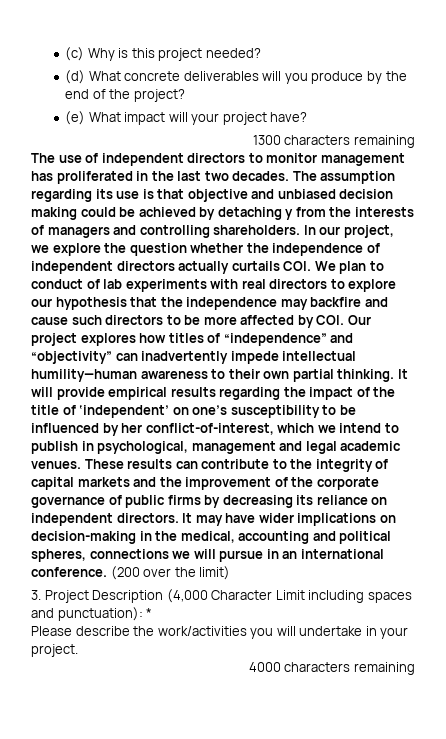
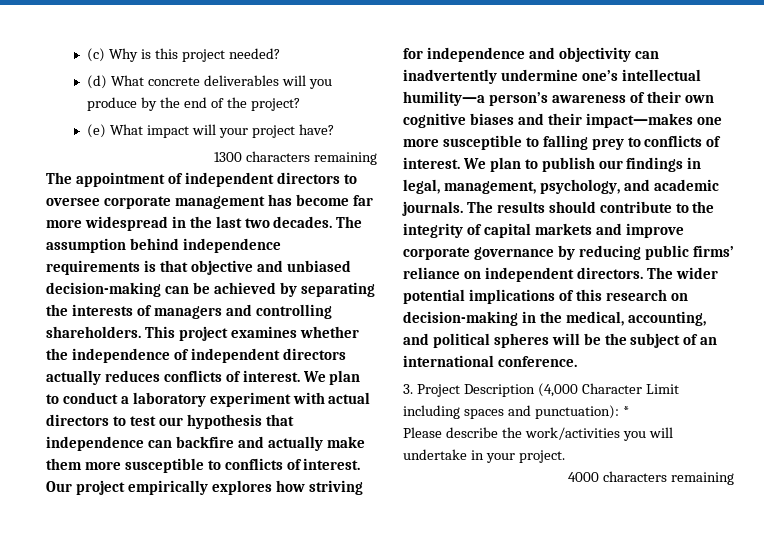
[58,155,82,163] use -> [75,172,165,187] appointment
[266,153,405,166] [31,171,133,184] monitor management has proliferated -> [46,194,373,209] [46,216,168,231] oversee corporate management has become far more widespread
[31,189,140,202] regarding its use -> [129,238,281,253] [46,260,140,275] behind independence requirements
[339,189,394,199] [31,207,326,220] decision making could be achieved by detaching y from -> [46,282,375,297] decision-making can be achieved by separating
[303,225,394,238] [31,243,187,256] In our project, we explore the question -> [144,326,297,341] This project examines
[231,261,384,274] [31,279,397,292] curtails COI. We plan to conduct of lab experiments with real directors to explore -> [104,370,361,385] [46,392,371,407] [46,414,156,426] reduces conflicts of interest. We plan to conduct a laboratory experiment with actual directors to test
[160,297,388,310] [31,315,345,328] the independence may backfire and cause such directors to be more affected by COI. -> [46,436,365,451] [46,458,361,473] independence can backfire and actually make them more susceptible to conflicts of interest.
(77, 339) none -> [127,480,208,495] empirically
[168,333,354,346] [31,351,357,364] [31,369,408,382] [31,387,396,400] [31,405,356,418] [31,423,399,436] [31,441,402,454] [31,459,198,469] titles of “independence” and “objectivity” can inadvertently impede intellectual humility—human awareness to their own partial thinking. It will provide empirical results regarding the impact of the title of ‘independent’ on one’s susceptibility to be influenced by her conflict-of-interest, which we intend to publish in psychological, management and legal academic venues. These results can -> [308,480,363,495] [403,47,659,62] [403,69,701,84] [403,91,714,106] [403,113,722,128] [403,135,722,150] [403,157,702,172] [403,179,719,194] [402,201,596,216] striving for independence and objectivity can inadvertently undermine one’s intellectual humility—a person’s awareness of their own cognitive biases and their impact—makes one more susceptible to falling prey to conflicts of interest. We plan to publish our findings in legal, management, psychology, and academic journals. The results should
[159,477,379,490] [31,495,388,508] [31,513,377,526] the improvement of the corporate governance of public firms by decreasing its reliance on independent directors. It may have wider implications -> [625,223,684,238] [403,245,734,260] [403,267,718,282] [403,289,667,304] improve corporate governance by reducing public firms’ reliance on independent directors. The wider potential implications of this research
[238,531,310,544] accounting -> [627,311,706,326] accounting,
[31,549,279,562] spheres, connections we will pursue in -> [493,333,699,348] spheres will be the subject of
[110,566,231,580] (200 over the limit) -> (577, 361) none

